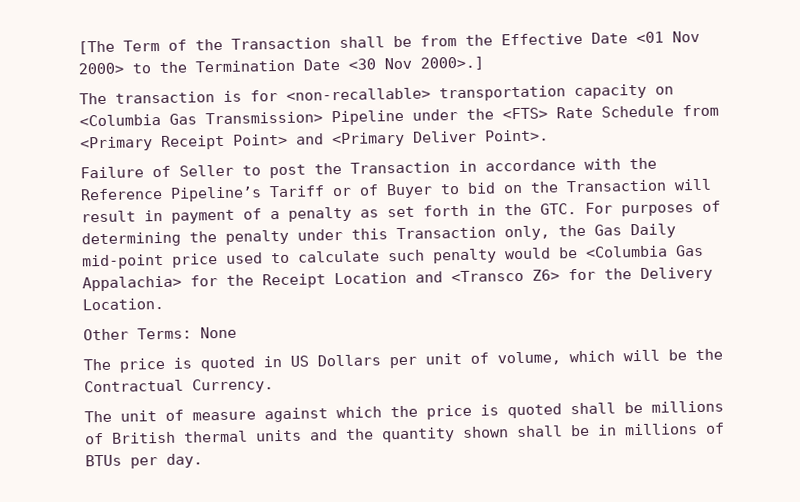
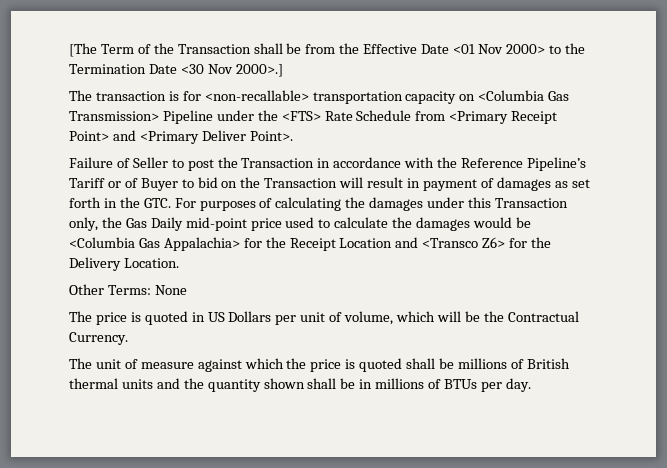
[270,206,352,222] a penalty -> [496,177,551,191] damages
[81,229,289,248] determining the penalty -> [275,197,424,211] calculating the damages
[387,248,497,264] such penalty -> [392,217,471,231] the damages

